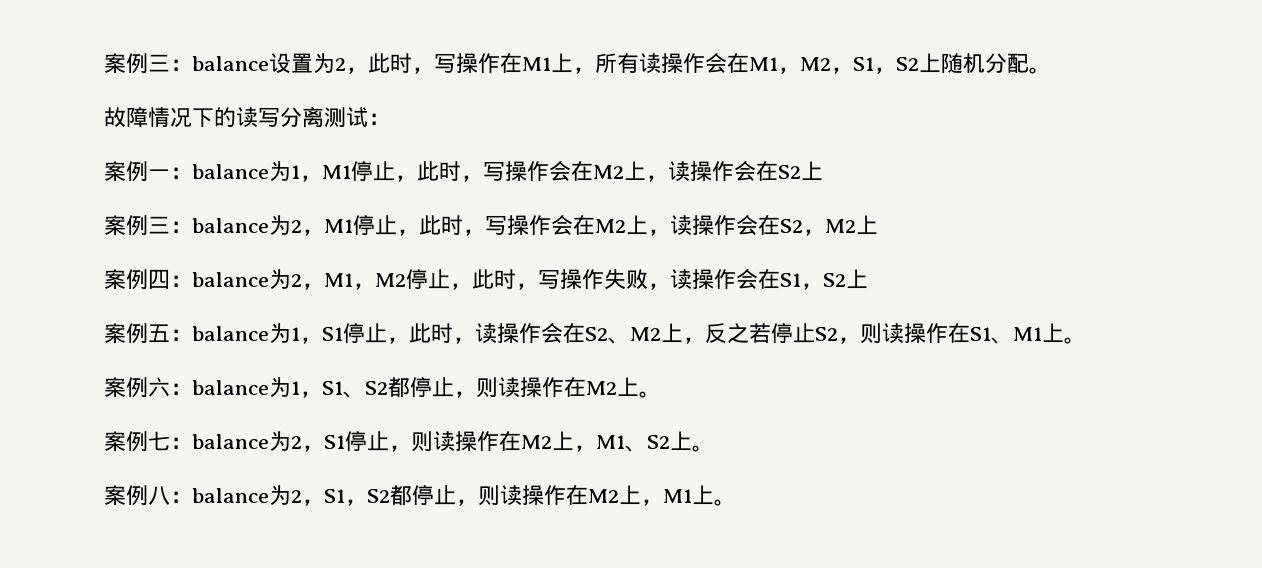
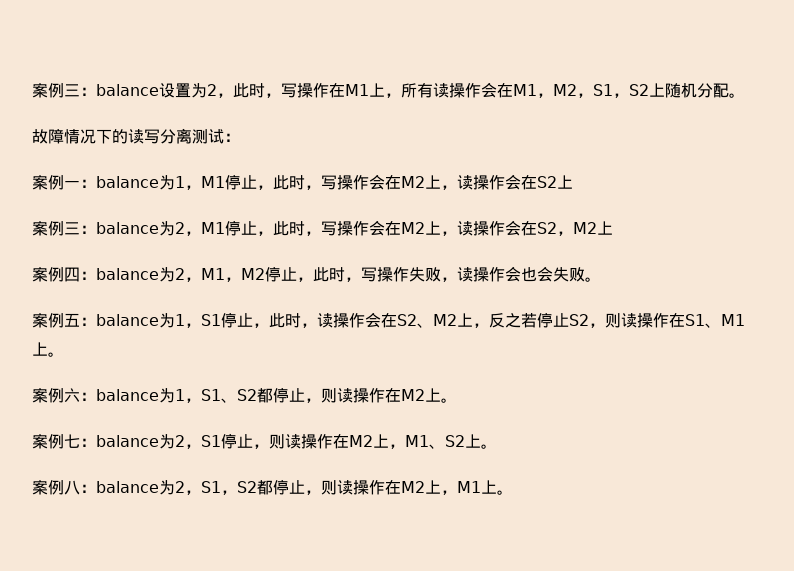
[758,269,868,290] 在S1，S2上 -> [521,266,601,282] 也会失败。

